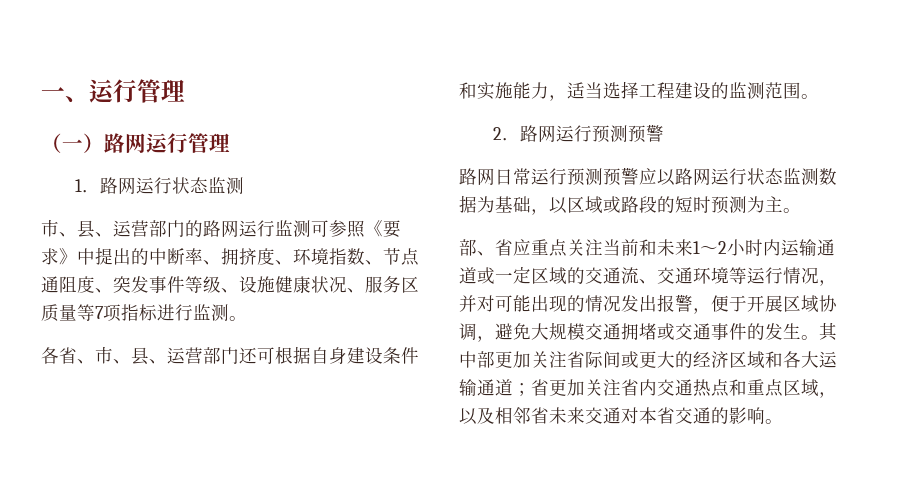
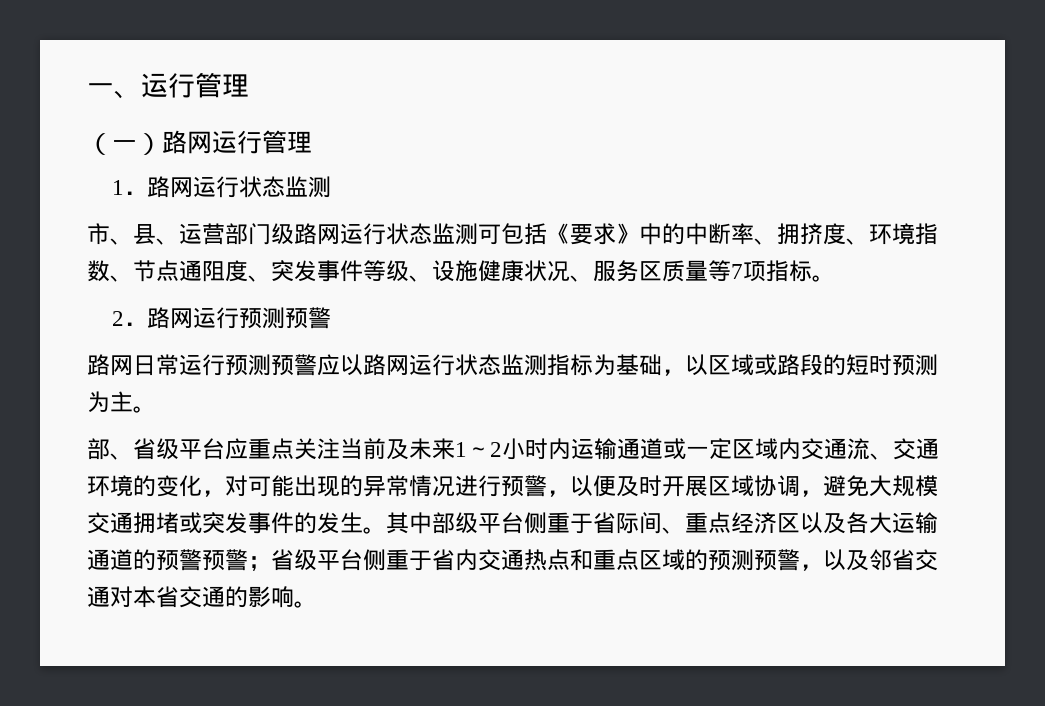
[185,220,365,238] 的路网运行监测可参照 -> [271,223,547,245] 级路网运行状态监测可包括
[95,247,131,265] 提出 -> (662, 234) none
[157,304,247,321] [41,346,419,365] [459,81,801,101] 进行监测。 // 各省、市、县、运营部门还可根据自身建设条件和实施能力，适当选择工程建设的监测范围 -> (812, 271) none
[819,168,837,185] [459,195,477,213] 数据 -> [547,354,593,376] 指标
(513, 247) none -> [156,438,225,460] 级平台
[639,239,657,256] 和 -> [386,439,409,460] 及
[567,267,585,284] 的 -> [778,438,801,460] 内
[729,267,837,286] [459,294,747,314] 等运行情况，并对可能出现的情况发出报警，便于 -> [133,475,662,497] 的变化，对可能出现的异常情况进行预警，以便及时
[675,323,711,340] 交通 -> [202,512,248,534] 突发
[495,351,837,369] [459,379,621,396] 更加关注省际间或更大的经济区域和各大运输通道；省更加关注 -> [455,512,938,534] [87,549,432,571] 级平台侧重于省际间、重点经济区以及各大运输通道的预警预警；省级平台侧重于
[819,392,837,398] [459,407,585,425] ，以及相邻省未来 -> [685,549,915,571] 的预测预警，以及邻省

